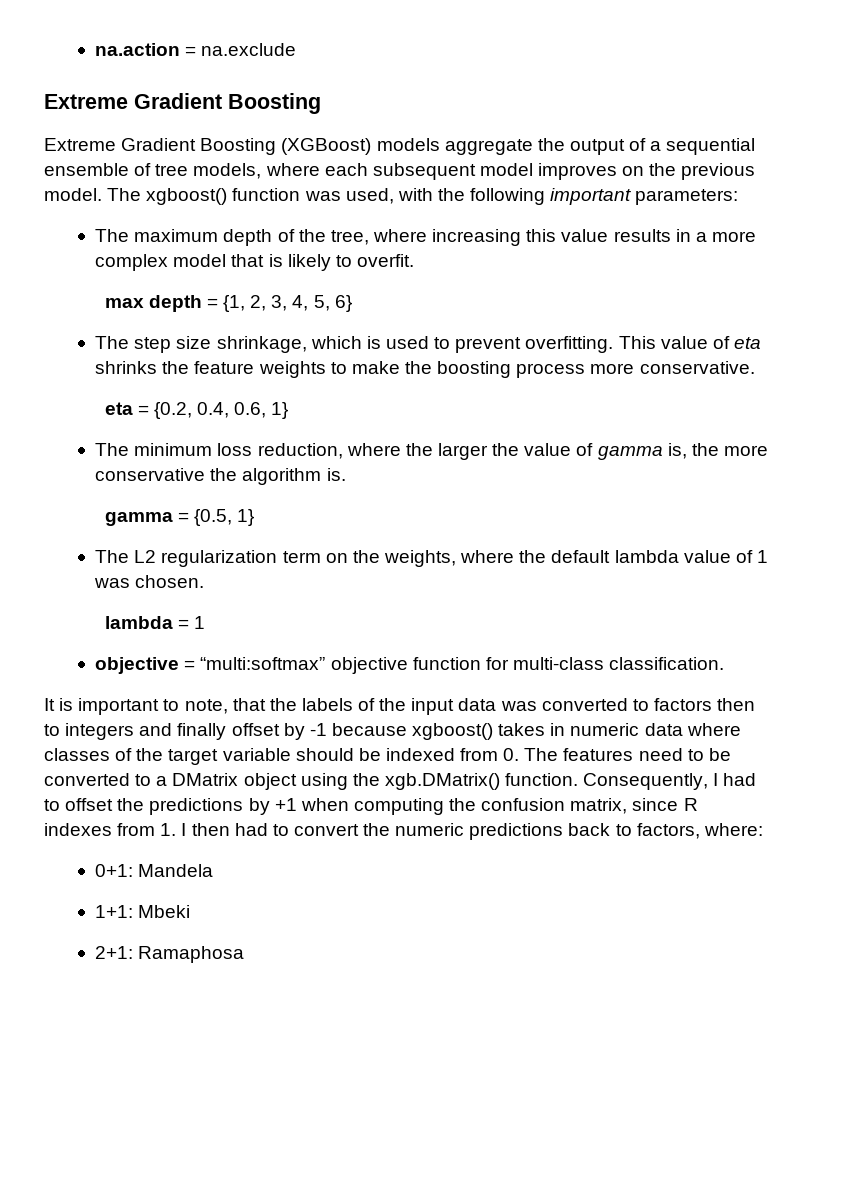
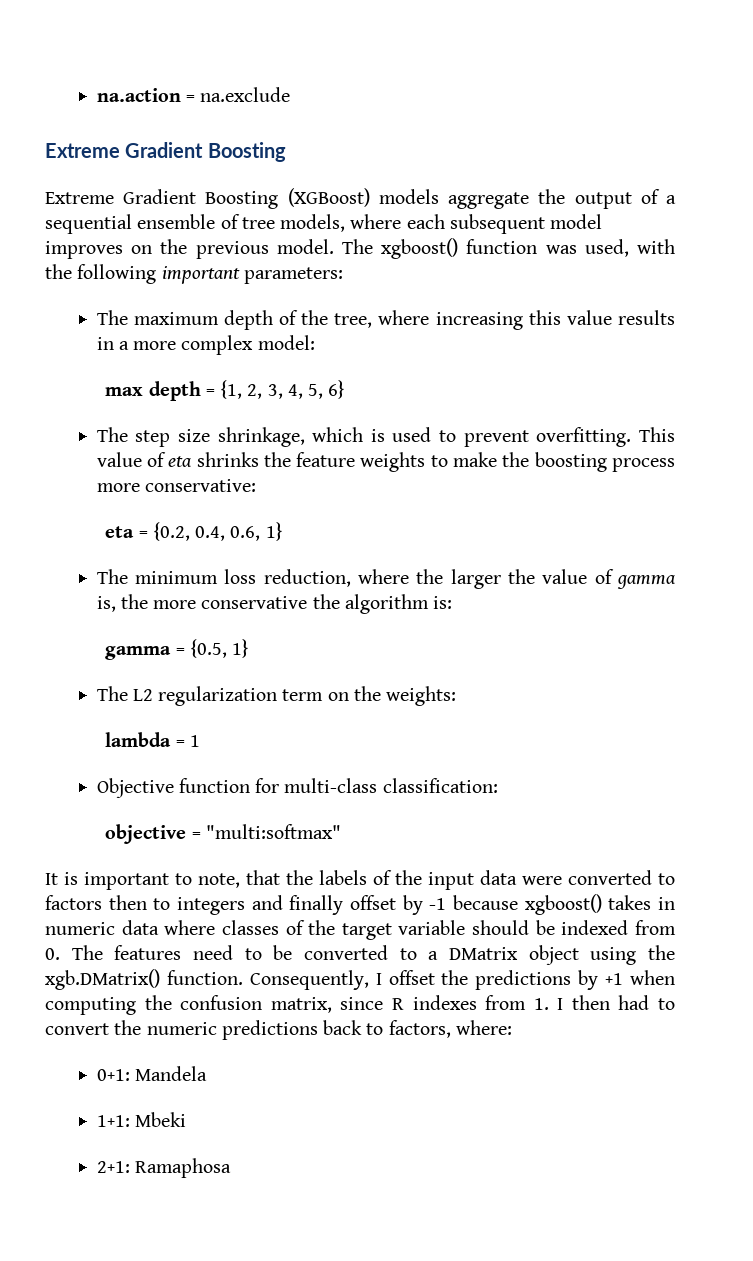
[173,254,414,271] model that is likely to overfit. -> [257,335,315,350] model:
[639,361,755,374] conservative. -> [144,479,256,492] conservative:
[326,468,346,481] is. -> [433,596,453,609] is:
[383,550,768,567] [94,575,205,588] [104,616,205,629] [95,657,725,674] weights, where the default lambda value of 1 was chosen. // lambda = 1 // objective = “multi:softmax” objective function for multi-class classification. -> [386,686,457,706] [105,732,200,747] [96,778,498,798] [105,824,341,844] weights: // lambda = 1 // Objective function for multi-class classification: // objective = "multi:softmax"
[500,701,537,711] was -> [522,876,562,885] were
[723,773,757,786] [44,799,60,811] had to -> (382, 979) none

